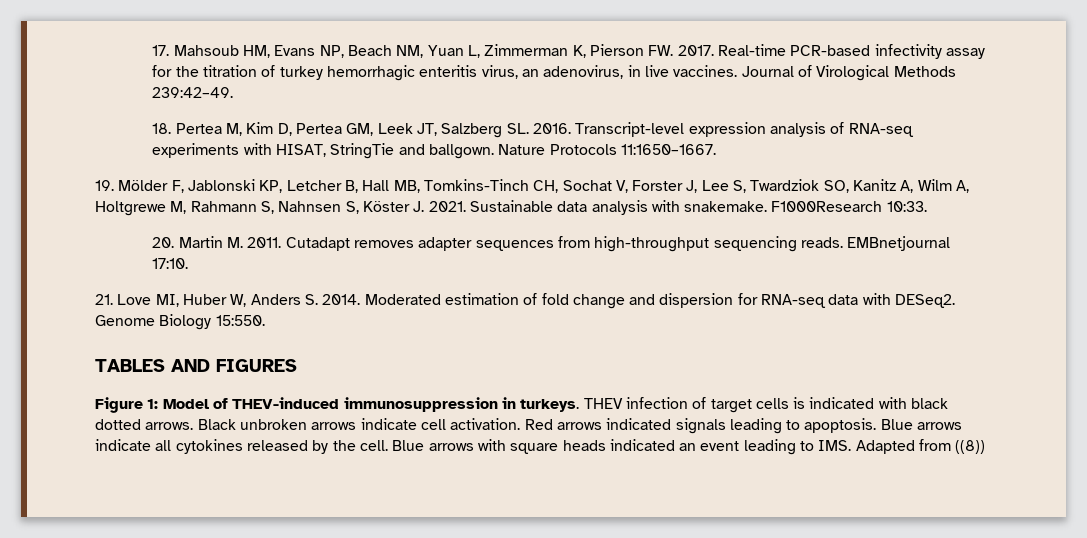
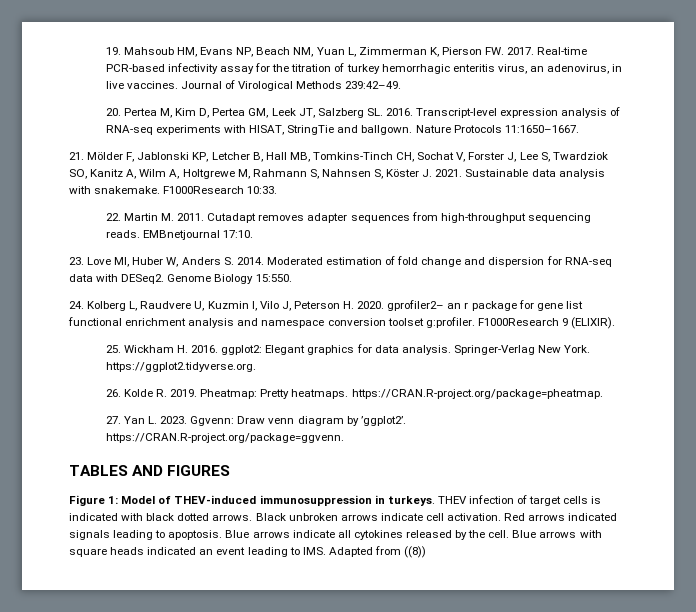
[152,45,170,56] 17. -> [105,47,121,55] 19.
[152,123,172,134] 18. -> [105,108,121,116] 20.
[95,180,114,191] 19. -> [69,152,84,160] 21.
[152,237,175,248] 20. -> [105,213,121,221] 22.
[95,294,113,305] 21. -> [69,257,84,265] 23.
(265, 320) none -> [69,300,583,311] [68,317,616,329] [105,344,591,355] [105,362,256,372] [105,389,603,399] [105,416,406,426] [105,433,344,443] // 24. Kolberg L, Raudvere U, Kuzmin I, Vilo J, Peterson H. 2020. gprofiler2– an r package for gene list functional enrichment analysis and namespace conversion toolset g:profiler. F1000Research 9 (ELIXIR). // 25. Wickham H. 2016. ggplot2: Elegant graphics for data analysis. Springer-Verlag New York. https://ggplot2.tidyverse.org. // 26. Kolde R. 2019. Pheatmap: Pretty heatmaps. https://CRAN.R-project.org/package=pheatmap. // 27. Yan L. 2023. Ggvenn: Draw venn diagram by ’ggplot2’. https://CRAN.R-project.org/package=ggvenn.

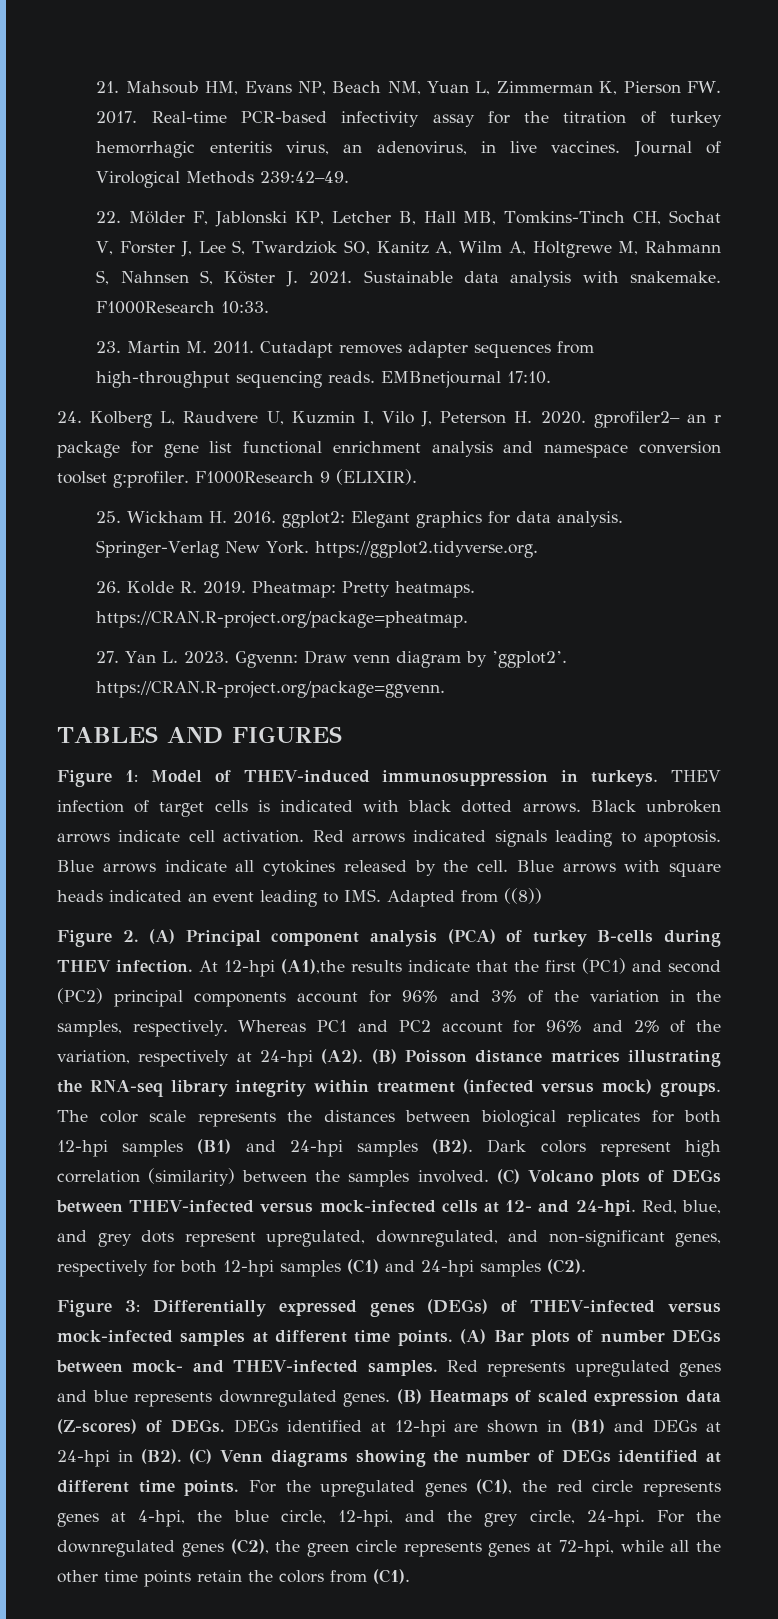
[105,47,121,55] 19. -> [96,81,120,93] 21.
[105,107,621,118] [105,125,579,135] [69,152,84,160] 20. Pertea M, Kim D, Pertea GM, Leek JT, Salzberg SL. 2016. Transcript-level expression analysis of RNA-seq experiments with HISAT, StringTie and ballgown. Nature Protocols 11:1650–1667. // 21. -> [96,211,122,223] 22.
[105,213,121,221] 22. -> [96,341,122,353] 23.
[69,256,612,267] [69,274,292,284] // 23. Love MI, Huber W, Anders S. 2014. Moderated estimation of fold change and dispersion for RNA-seq data with DESeq2. Genome Biology 15:550. -> (552, 377) none
(427, 552) none -> [57,929,722,947] [57,958,721,977] [57,988,721,1007] [57,1020,721,1037] [57,1049,721,1067] [57,1079,721,1097] [57,1110,721,1127] [57,1139,721,1157] [57,1168,721,1187] [56,1200,722,1216] [57,1230,721,1247] [57,1259,586,1277] [57,1299,721,1317] [57,1329,722,1346] [56,1360,721,1377] [57,1389,722,1407] [57,1419,721,1437] [57,1449,721,1467] [57,1479,721,1497] [57,1510,721,1527] [57,1539,721,1557] [57,1569,410,1587] // Figure 2. (A) Principal component analysis (PCA) of turkey B-cells during THEV infection. At 12-hpi (A1),the results indicate that the first (PC1) and second (PC2) principal components account for 96% and 3% of the variation in the samples, respectively. Whereas PC1 and PC2 account for 96% and 2% of the variation, respectively at 24-hpi (A2). (B) Poisson distance matrices illustrating the RNA-seq library integrity within treatment (infected versus mock) groups. The color scale represents the distances between biological replicates for both 12-hpi samples (B1) and 24-hpi samples (B2). Dark colors represent high correlation (similarity) between the samples involved. (C) Volcano plots of DEGs between THEV-infected versus mock-infected cells at 12- and 24-hpi. Red, blue, and grey dots represent upregulated, downregulated, and non-significant genes, respectively for both 12-hpi samples (C1) and 24-hpi samples (C2). // Figure 3: Differentially expressed genes (DEGs) of THEV-infected versus mock-infected samples at different time points. (A) Bar plots of number DEGs between mock- and THEV-infected samples. Red represents upregulated genes and blue represents downregulated genes. (B) Heatmaps of scaled expression data (Z-scores) of DEGs. DEGs identified at 12-hpi are shown in (B1) and DEGs at 24-hpi in (B2). (C) Venn diagrams showing the number of DEGs identified at different time points. For the upregulated genes (C1), the red circle represents genes at 4-hpi, the blue circle, 12-hpi, and the grey circle, 24-hpi. For the downregulated genes (C2), the green circle represents genes at 72-hpi, while all the other time points retain the colors from (C1).

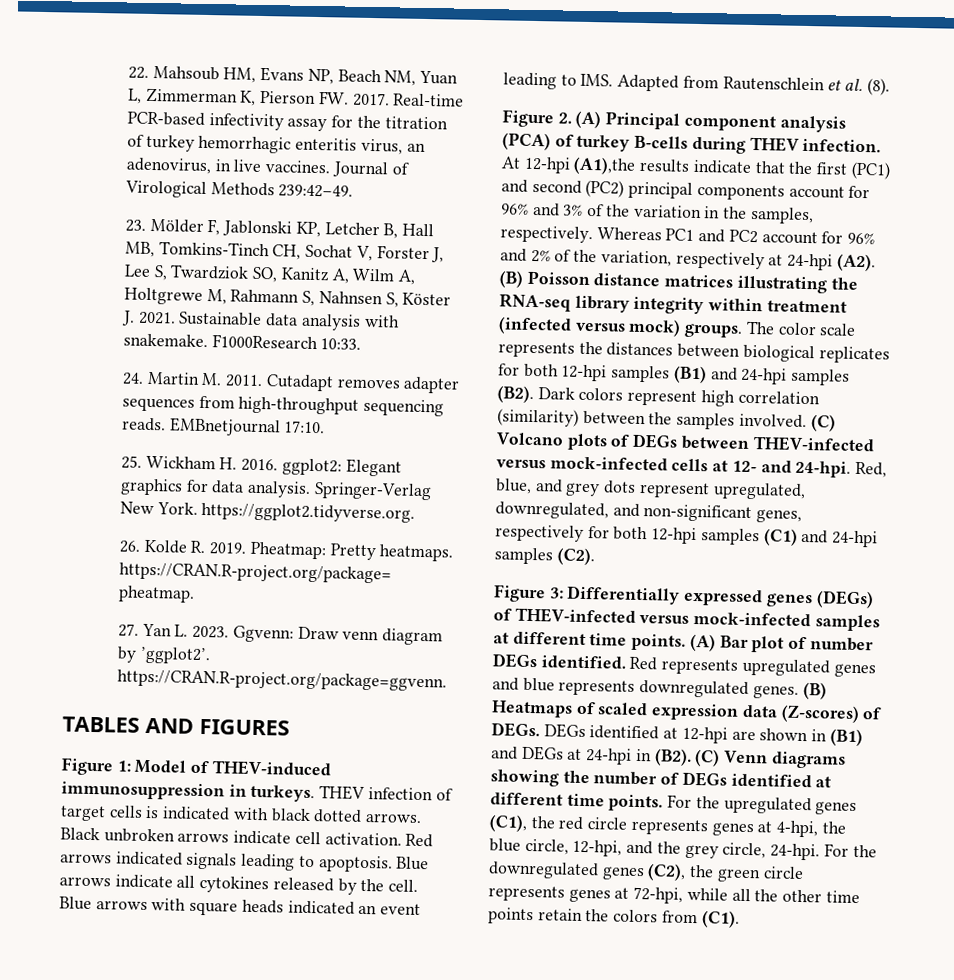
[96,81,120,93] 21. -> [127,66,149,79] 22.
[96,211,122,223] 22. -> [124,219,146,232] 23.
[96,341,122,353] 23. -> [121,372,144,385] 24.
[57,411,721,428] [57,441,721,458] [57,469,417,488] // 24. Kolberg L, Raudvere U, Kuzmin I, Vilo J, Peterson H. 2020. gprofiler2– an r package for gene list functional enrichment analysis and namespace conversion toolset g:profiler. F1000Research 9 (ELIXIR). -> (326, 427) none
[504,888,542,904] ((8)) -> [722,76,890,96] Rautenschlein et al. (8).
[530,1330,570,1346] plots -> [751,636,785,653] plot
[56,1360,438,1376] between mock- and THEV-infected samples. -> [540,655,626,669] identified.

